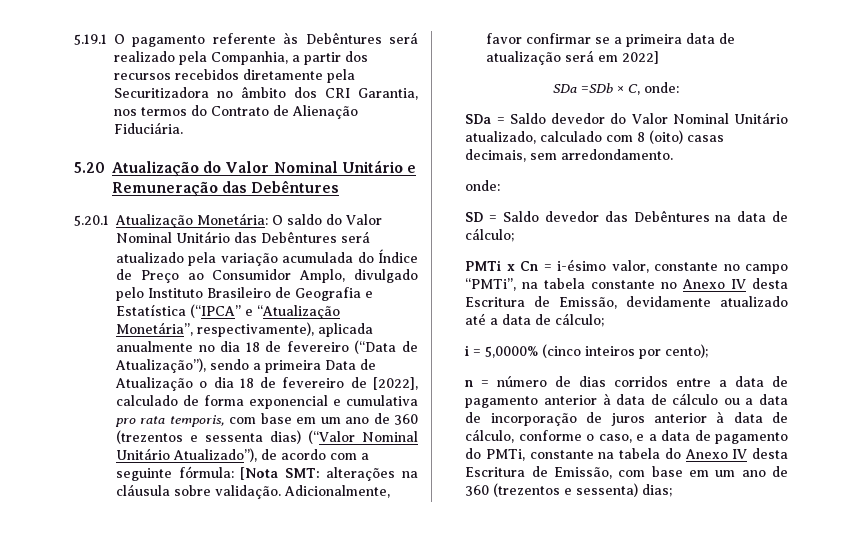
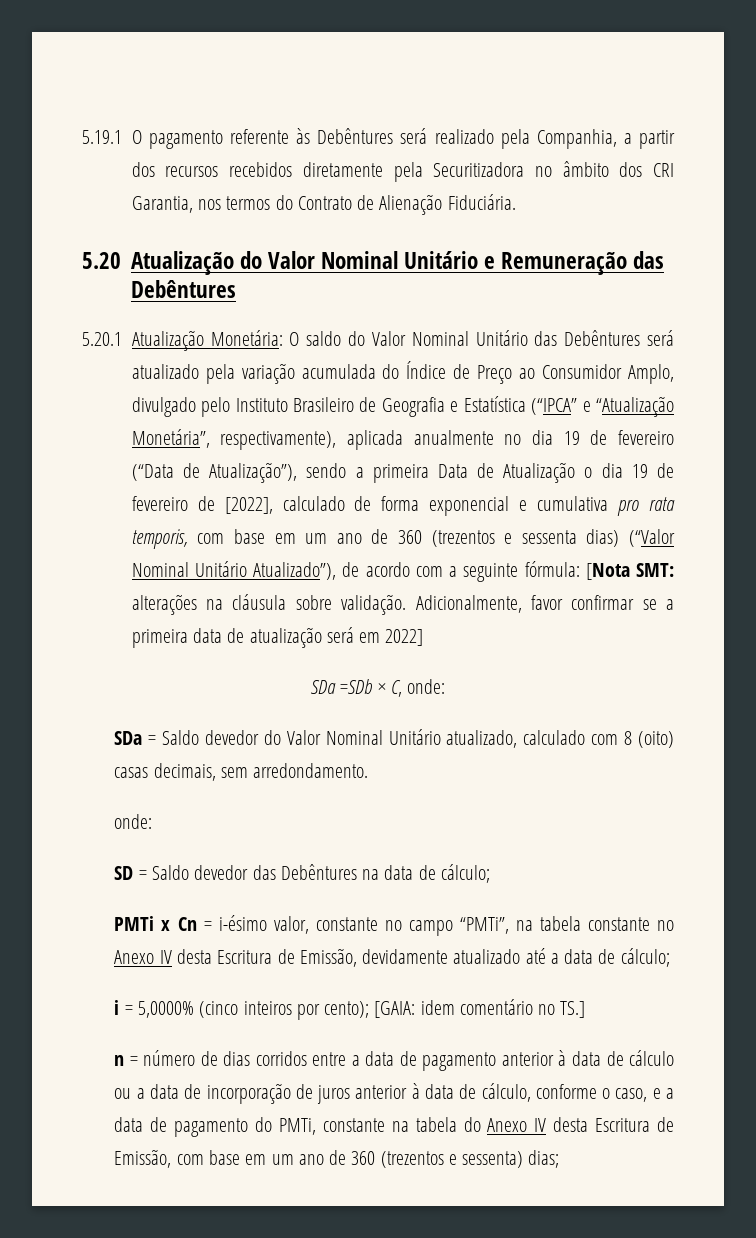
[245,342,260,352] 18 -> [563,431,580,445] 19
[239,378,254,388] 18 -> [631,464,648,478] 19
(709, 351) none -> [374,999,586,1018] [GAIA: idem comentário no TS.]

